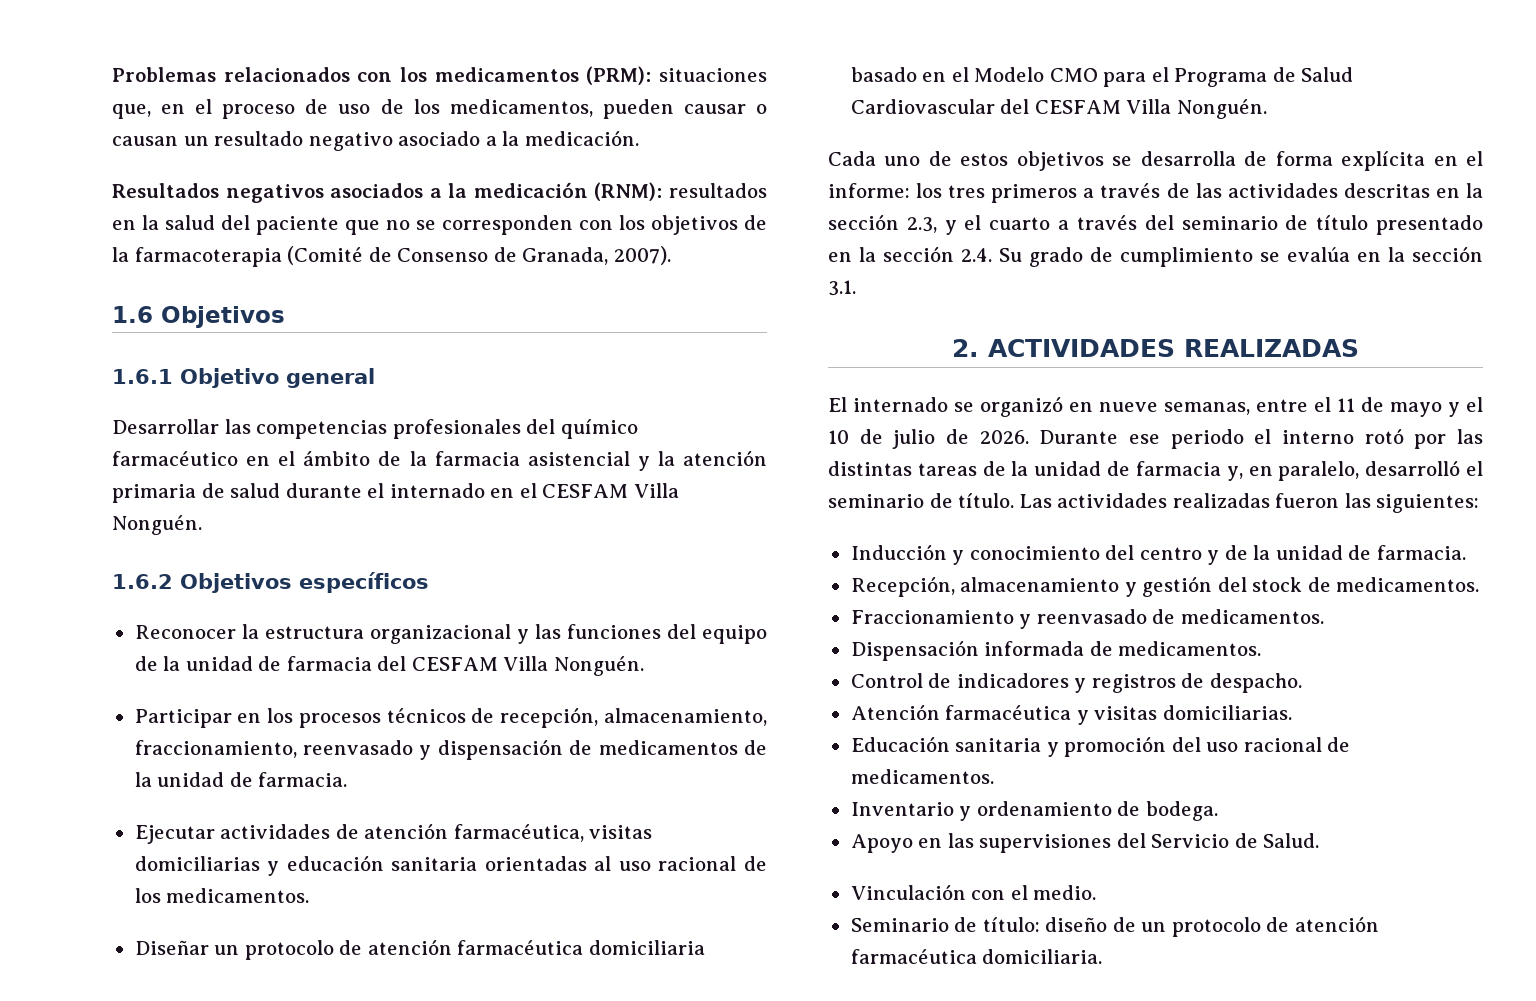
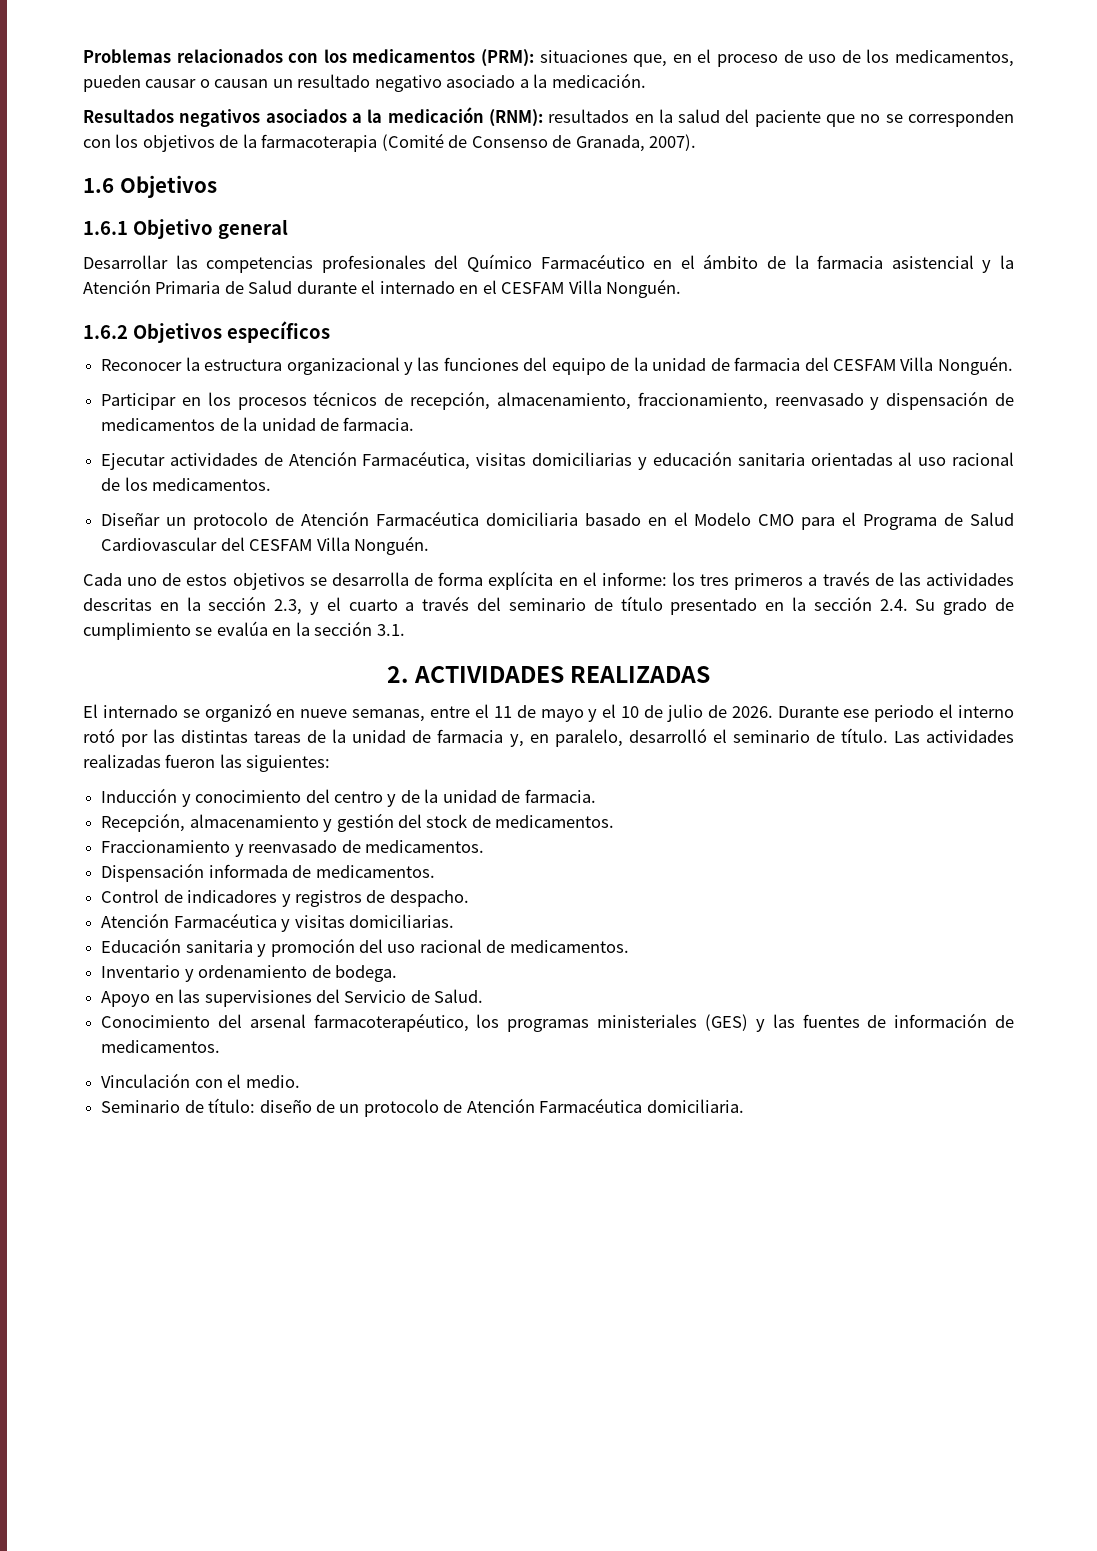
[560,419,638,439] [112,451,238,466] químico farmacéutico -> [467,254,645,272] Químico Farmacéutico
[683,450,768,466] [112,483,281,503] atención primaria de salud -> [83,279,293,294] Atención Primaria de Salud
[364,823,584,842] atención farmacéutica, -> [288,451,471,470] Atención Farmacéutica,
[367,939,584,955] atención farmacéutica -> [300,511,479,526] Atención Farmacéutica
[945,705,1072,720] farmacéutica -> [173,913,277,928] Farmacéutica
(1320, 840) none -> [101,1013,1015,1032] [101,1040,221,1053] // Conocimiento del arsenal farmacoterapéutico, los programas ministeriales (GES) y las fuentes de información de medicamentos.
[1294,916,1379,932] [850,949,977,964] atención farmacéutica -> [466,1098,643,1113] Atención Farmacéutica

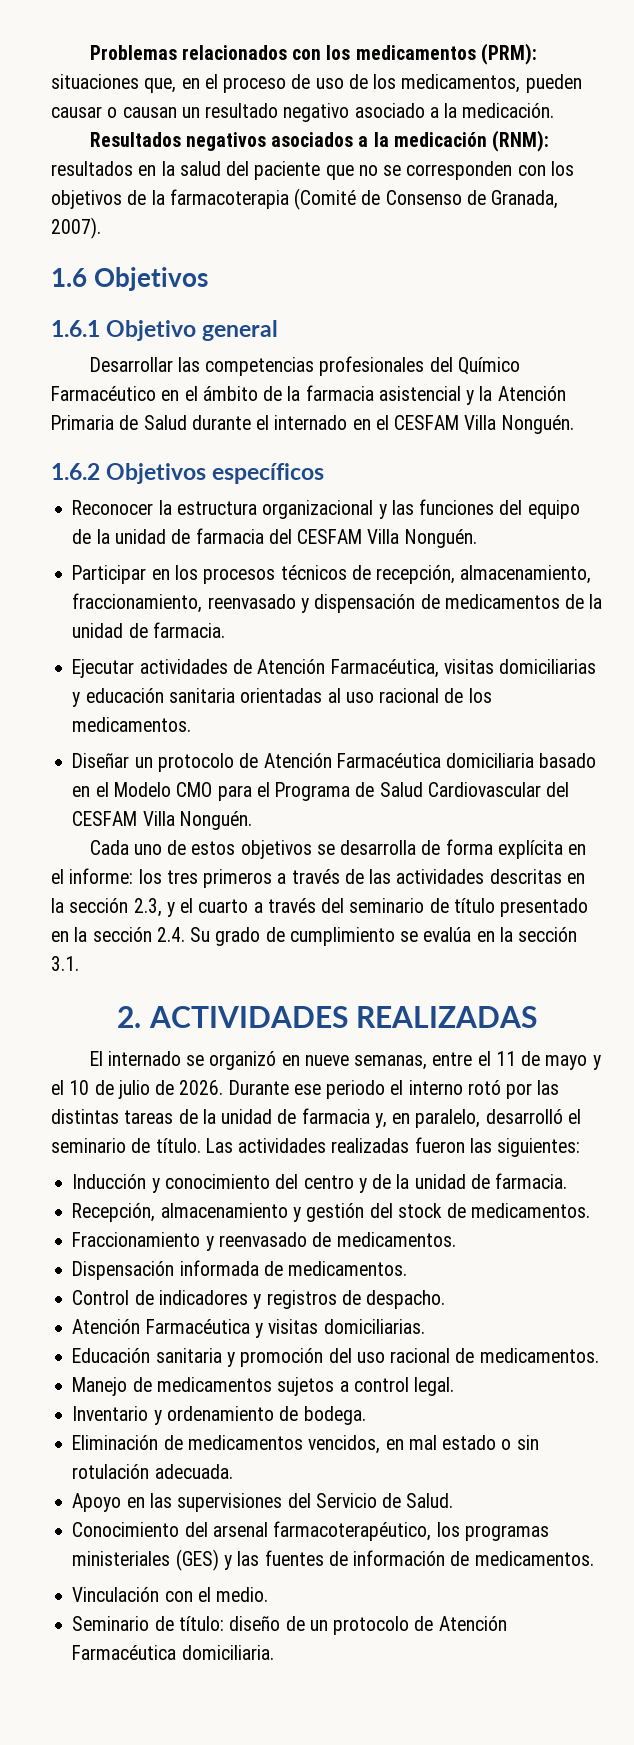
(629, 946) none -> [72,1377,455,1396] // Manejo de medicamentos sujetos a control legal.
(397, 973) none -> [72,1435,539,1454] [72,1464,233,1479] // Eliminación de medicamentos vencidos, en mal estado o sin rotulación adecuada.

